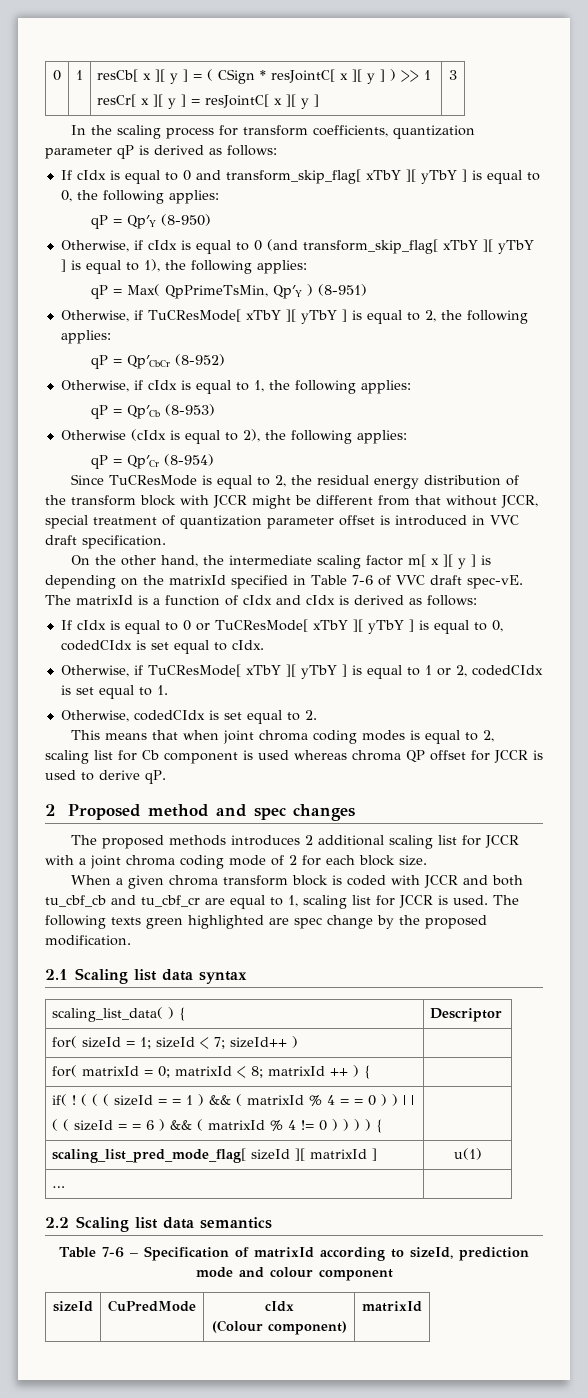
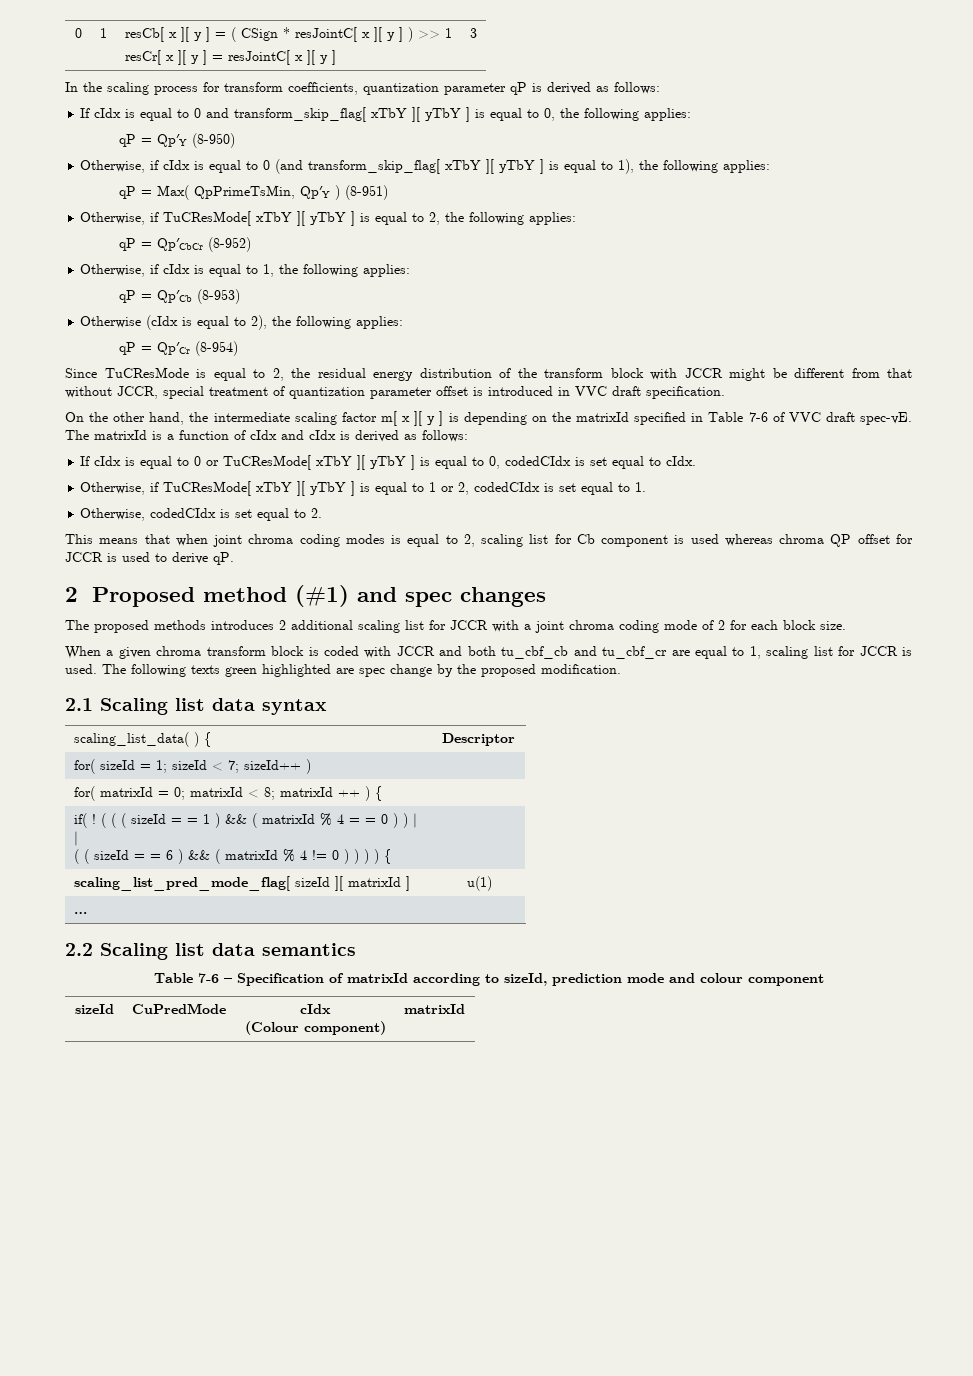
(210, 810) none -> [295,585,350,607] (#1)

